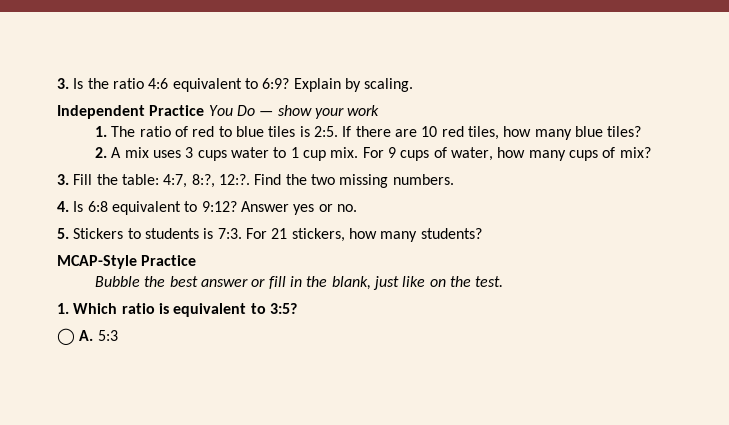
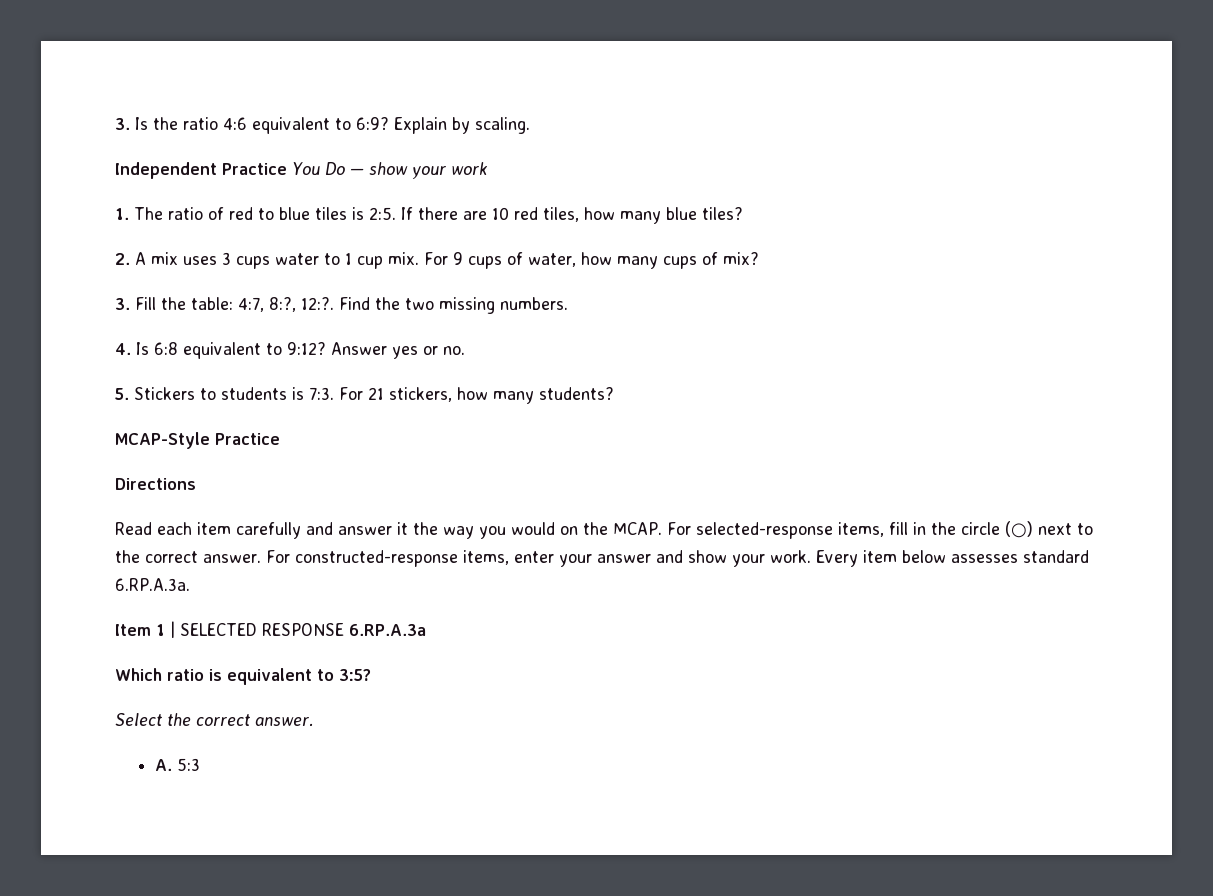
[95,276,504,290] [57,303,69,314] Bubble the best answer or fill in the blank, just like on the test. // 1. -> [115,478,196,490] [115,521,1093,539] [115,550,1089,567] [115,578,190,591] [115,621,426,638] Directions // Read each item carefully and answer it the way you would on the MCAP. For selected-response items, fill in the circle (○) next to the correct answer. For constructed-response items, enter your answer and show your work. Every item below assesses standard 6.RP.A.3a. // Item 1 | SELECTED RESPONSE 6.RP.A.3a //
[57,328,75,345] ◯ -> [115,713,314,727] Select the correct answer. //

